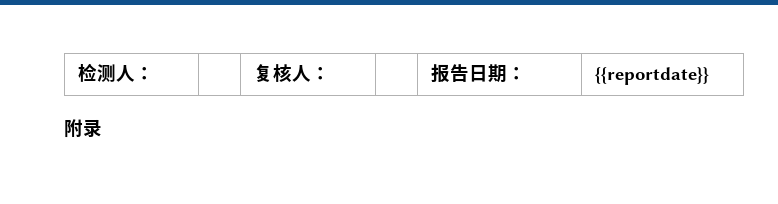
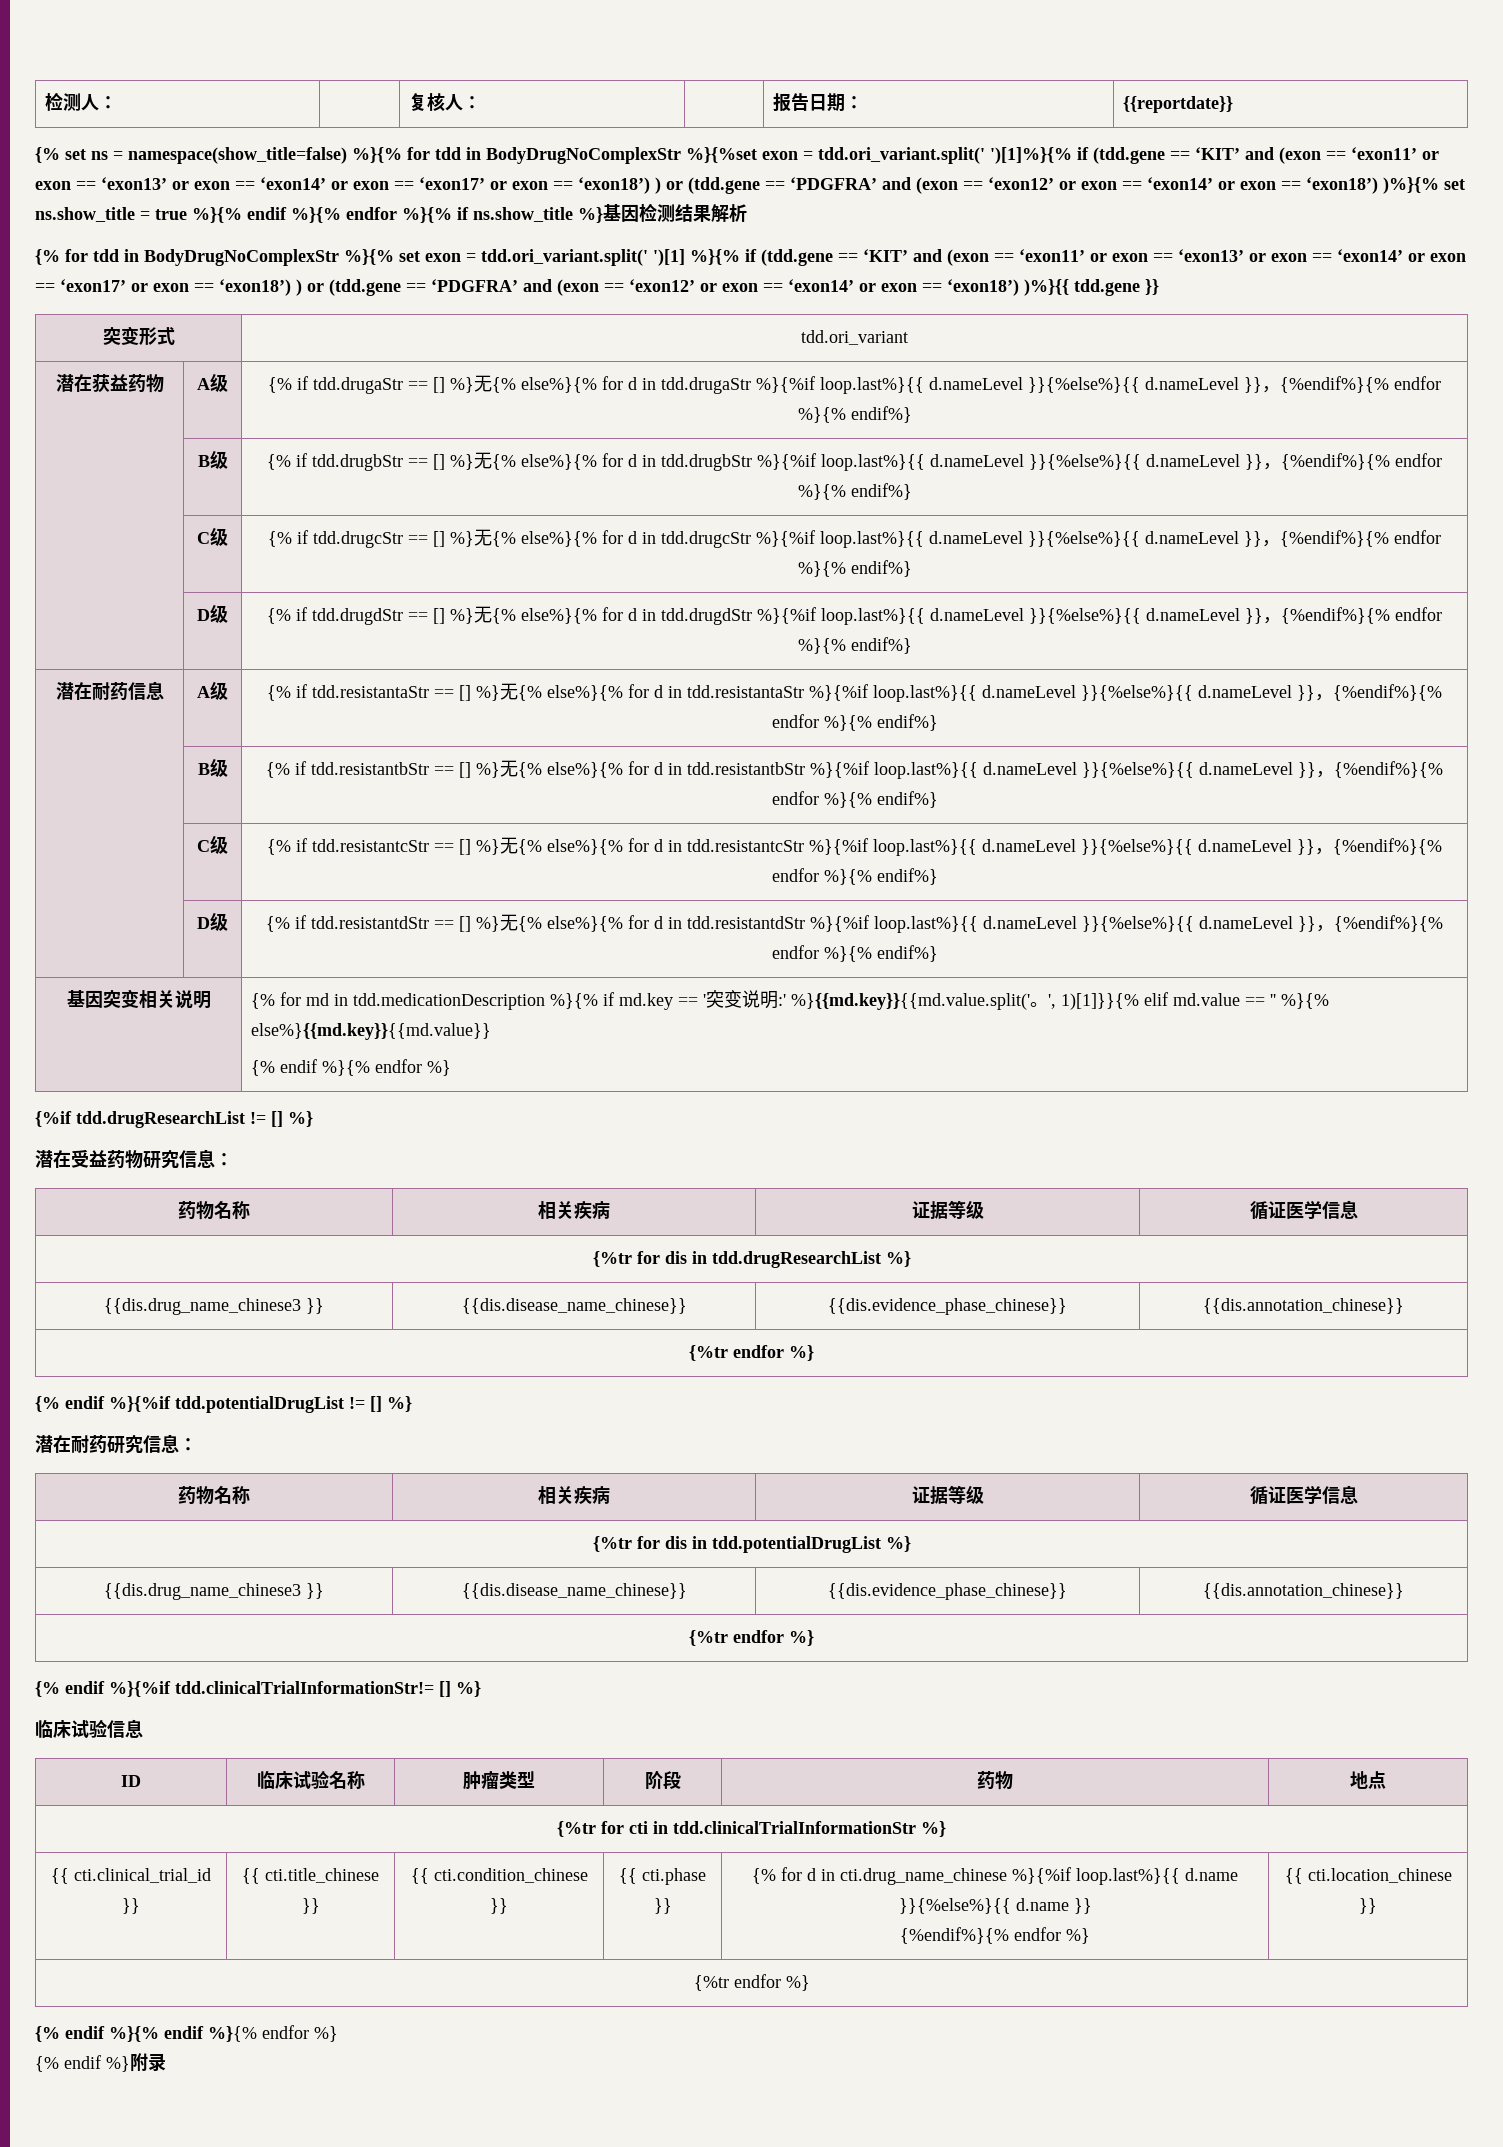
(710, 76) none -> [35,147,1439,164] [35,177,1465,194] [35,203,747,223] [35,249,1466,266] [35,279,1159,296] [102,326,175,346] [801,330,908,345] [55,373,164,393] [196,373,228,392] [268,375,1441,394] [797,406,912,423] [197,450,228,469] [267,452,1442,471] [797,483,912,500] [196,527,228,546] [268,529,1441,548] [797,560,912,577] [196,604,228,623] [267,606,1442,625] [797,637,912,654] [55,681,164,701] [196,681,228,700] [267,683,1442,702] [771,714,938,731] [197,758,228,777] [266,760,1443,779] [771,791,938,808] [196,835,228,854] [267,837,1442,856] [771,868,938,885] [196,912,228,931] [266,914,1443,933] [771,945,938,962] [66,989,211,1009] [251,990,1330,1010] [251,1023,492,1040] [251,1059,452,1076] [35,1111,313,1128] [35,1149,233,1169] [178,1201,250,1220] [538,1201,610,1220] [911,1200,984,1219] [1249,1200,1358,1220] [592,1251,911,1268] [104,1298,325,1315] [461,1298,687,1314] [828,1298,1067,1315] [1203,1298,1404,1314] [689,1345,814,1361] [35,1396,412,1413] [35,1434,197,1454] [178,1486,250,1505] [538,1486,610,1505] [911,1485,984,1504] [1249,1485,1358,1505] [592,1536,911,1553] [104,1583,325,1600] [461,1583,687,1599] [828,1583,1067,1600] [1203,1583,1404,1599] [689,1630,814,1646] [35,1681,481,1697] [35,1719,143,1738] [121,1775,141,1787] [256,1770,365,1790] [463,1771,535,1790] [644,1770,681,1790] [977,1771,1013,1790] [1350,1771,1386,1789] [557,1821,946,1837] [51,1868,211,1884] [122,1898,140,1914] [241,1868,379,1884] [301,1898,320,1914] [410,1868,588,1884] [490,1898,508,1914] [619,1868,706,1885] [653,1898,672,1914] [752,1867,1238,1885] [898,1898,1092,1914] [900,1927,1090,1944] [1284,1868,1452,1884] [1359,1898,1377,1914] [693,1974,810,1991] [35,2025,338,2042] [35,2055,130,2072] {% set ns = namespace(show_title=false) %}{% for tdd in BodyDrugNoComplexStr %}{%set exon = tdd.ori_variant.split(' ')[1]%}{% if (tdd.gene == ‘KIT’ and (exon == ‘exon11’ or exon == ‘exon13’ or exon == ‘exon14’ or exon == ‘exon17’ or exon == ‘exon18’) ) or (tdd.gene == ‘PDGFRA’ and (exon == ‘exon12’ or exon == ‘exon14’ or exon == ‘exon18’) )%}{% set ns.show_title = true %}{% endif %}{% endfor %}{% if ns.show_title %}基因检测结果解析 // {% for tdd in BodyDrugNoComplexStr %}{% set exon = tdd.ori_variant.split(' ')[1] %}{% if (tdd.gene == ‘KIT’ and (exon == ‘exon11’ or exon == ‘exon13’ or exon == ‘exon14’ or exon == ‘exon17’ or exon == ‘exon18’) ) or (tdd.gene == ‘PDGFRA’ and (exon == ‘exon12’ or exon == ‘exon14’ or exon == ‘exon18’) )%}{{ tdd.gene }} // 突变形式 | tdd.ori_variant // 潜在获益药物 | A级 | {% if tdd.drugaStr == [] %}无{% else%}{% for d in tdd.drugaStr %}{%if loop.last%}{{ d.nameLevel }}{%else%}{{ d.nameLevel }}，{%endif%}{% endfor %}{% endif%} // | B级 | {% if tdd.drugbStr == [] %}无{% else%}{% for d in tdd.drugbStr %}{%if loop.last%}{{ d.nameLevel }}{%else%}{{ d.nameLevel }}，{%endif%}{% endfor %}{% endif%} // | C级 | {% if tdd.drugcStr == [] %}无{% else%}{% for d in tdd.drugcStr %}{%if loop.last%}{{ d.nameLevel }}{%else%}{{ d.nameLevel }}，{%endif%}{% endfor %}{% endif%} // | D级 | {% if tdd.drugdStr == [] %}无{% else%}{% for d in tdd.drugdStr %}{%if loop.last%}{{ d.nameLevel }}{%else%}{{ d.nameLevel }}，{%endif%}{% endfor %}{% endif%} // 潜在耐药信息 | A级 | {% if tdd.resistantaStr == [] %}无{% else%}{% for d in tdd.resistantaStr %}{%if loop.last%}{{ d.nameLevel }}{%else%}{{ d.nameLevel }}，{%endif%}{% endfor %}{% endif%} // | B级 | {% if tdd.resistantbStr == [] %}无{% else%}{% for d in tdd.resistantbStr %}{%if loop.last%}{{ d.nameLevel }}{%else%}{{ d.nameLevel }}，{%endif%}{% endfor %}{% endif%} // | C级 | {% if tdd.resistantcStr == [] %}无{% else%}{% for d in tdd.resistantcStr %}{%if loop.last%}{{ d.nameLevel }}{%else%}{{ d.nameLevel }}，{%endif%}{% endfor %}{% endif%} // | D级 | {% if tdd.resistantdStr == [] %}无{% else%}{% for d in tdd.resistantdStr %}{%if loop.last%}{{ d.nameLevel }}{%else%}{{ d.nameLevel }}，{%endif%}{% endfor %}{% endif%} // 基因突变相关说明 | {% for md in tdd.medicationDescription %}{% if md.key == '突变说明:' %}{{md.key}}{{md.value.split('。', 1)[1]}}{% elif md.value == '' %}{% else%}{{md.key}}{{md.value}} // {% endif %}{% endfor %} // {%if tdd.drugResearchList != [] %} // 潜在受益药物研究信息： // 药物名称 | 相关疾病 | 证据等级 | 循证医学信息 // {%tr for dis in tdd.drugResearchList %} // {{dis.drug_name_chinese3 }} | {{dis.disease_name_chinese}} | {{dis.evidence_phase_chinese}} | {{dis.annotation_chinese}} // {%tr endfor %} // {% endif %}{%if tdd.potentialDrugList != [] %} // 潜在耐药研究信息： // 药物名称 | 相关疾病 | 证据等级 | 循证医学信息 // {%tr for dis in tdd.potentialDrugList %} // {{dis.drug_name_chinese3 }} | {{dis.disease_name_chinese}} | {{dis.evidence_phase_chinese}} | {{dis.annotation_chinese}} // {%tr endfor %} // {% endif %}{%if tdd.clinicalTrialInformationStr!= [] %} // 临床试验信息 // ID | 临床试验名称 | 肿瘤类型 | 阶段 | 药物 | 地点 // {%tr for cti in tdd.clinicalTrialInformationStr %} // {{ cti.clinical_trial_id }} | {{ cti.title_chinese }} | {{ cti.condition_chinese }} | {{ cti.phase }} | {% for d in cti.drug_name_chinese %}{%if loop.last%}{{ d.name }}{%else%}{{ d.name }} // {%endif%}{% endfor %} | {{ cti.location_chinese }} // {%tr endfor %} // {% endif %}{% endif %}{% endfor %} // {% endif %}

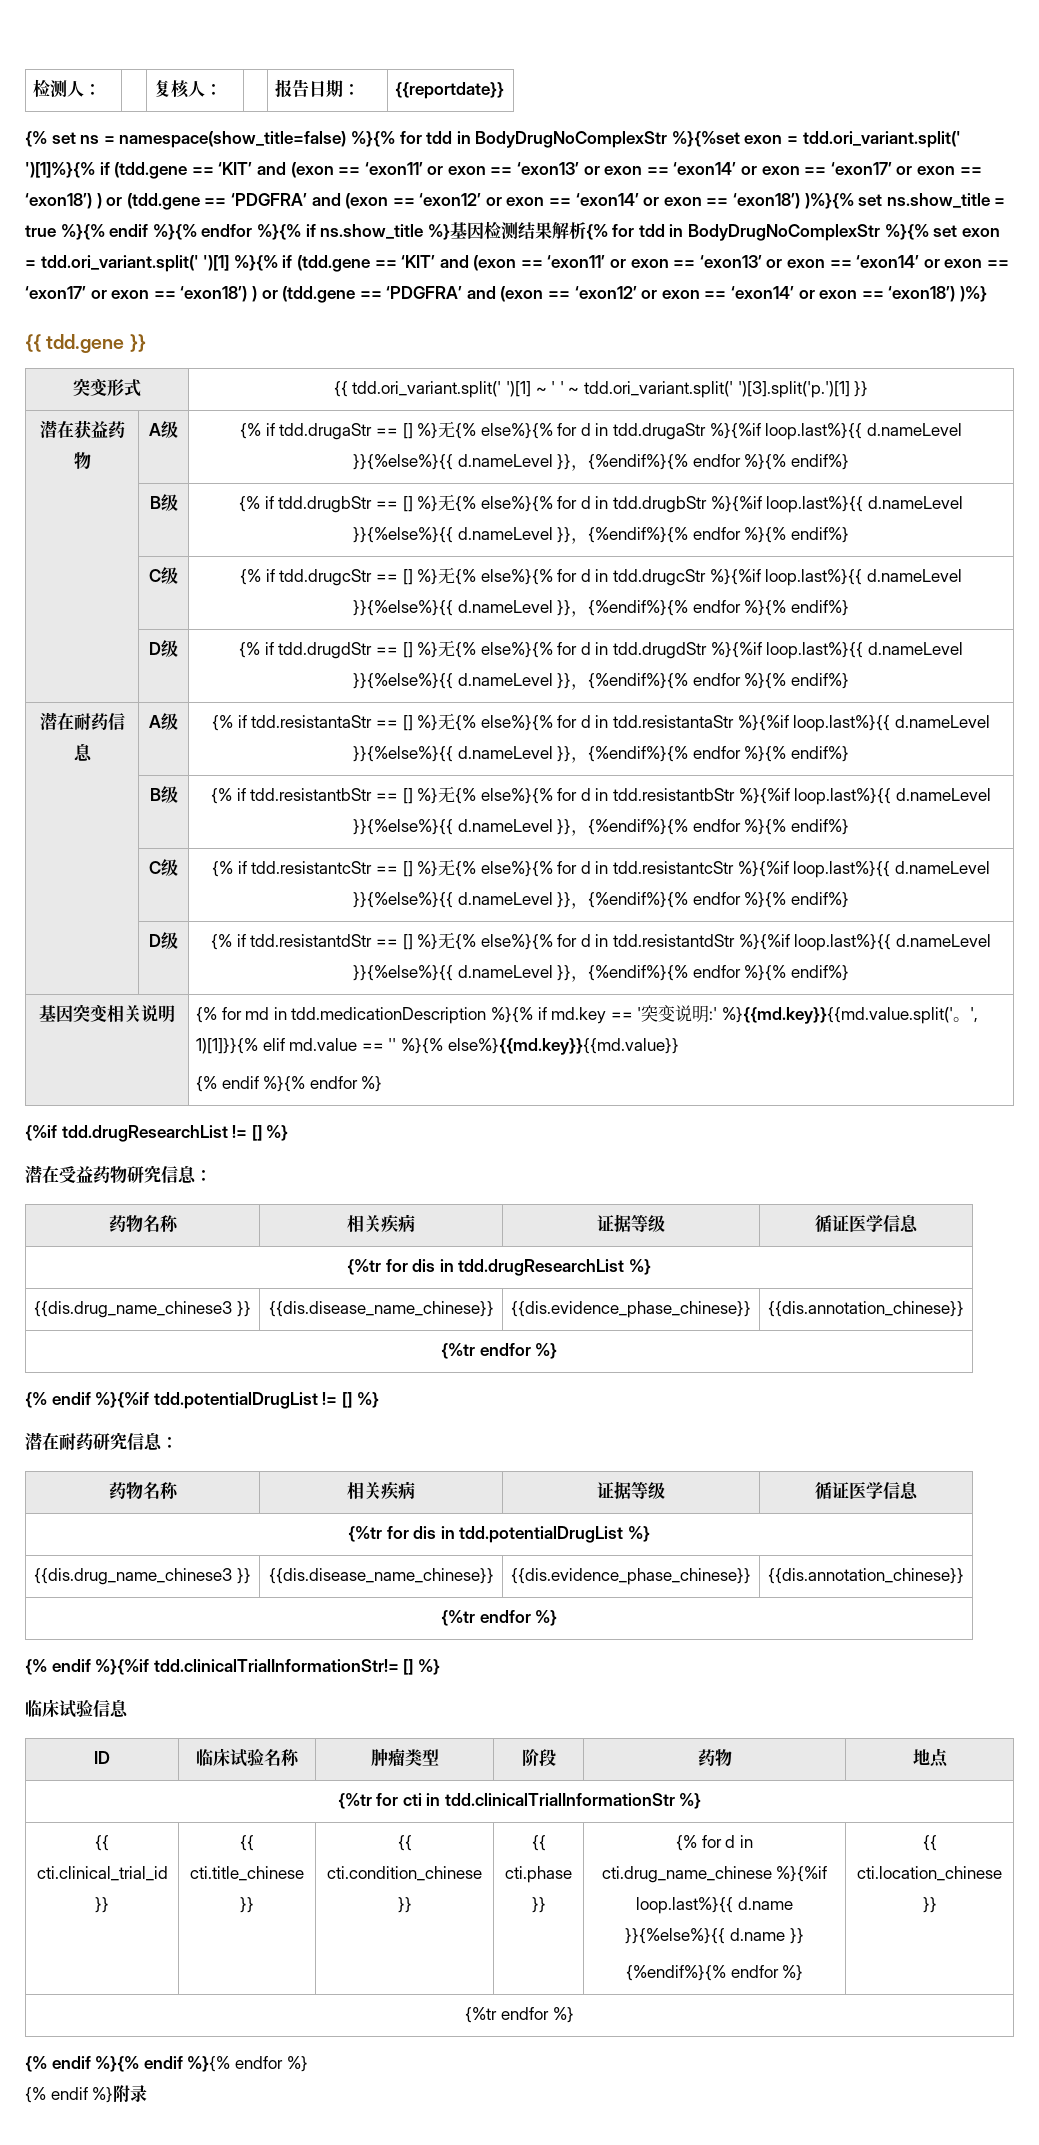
(747, 213) // -> (586, 230) none
[1024,279,1069,296] )%}{{ -> [959,286,987,302] [25,334,41,352] )%} // {{
[801,330,908,345] tdd.ori_variant -> [333,381,869,398] {{ tdd.ori_variant.split(' ')[1] ~ ' ' ~ tdd.ori_variant.split(' ')[3].split('p.')[1] }}

